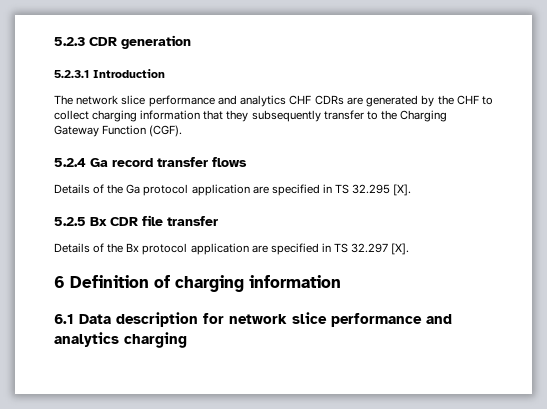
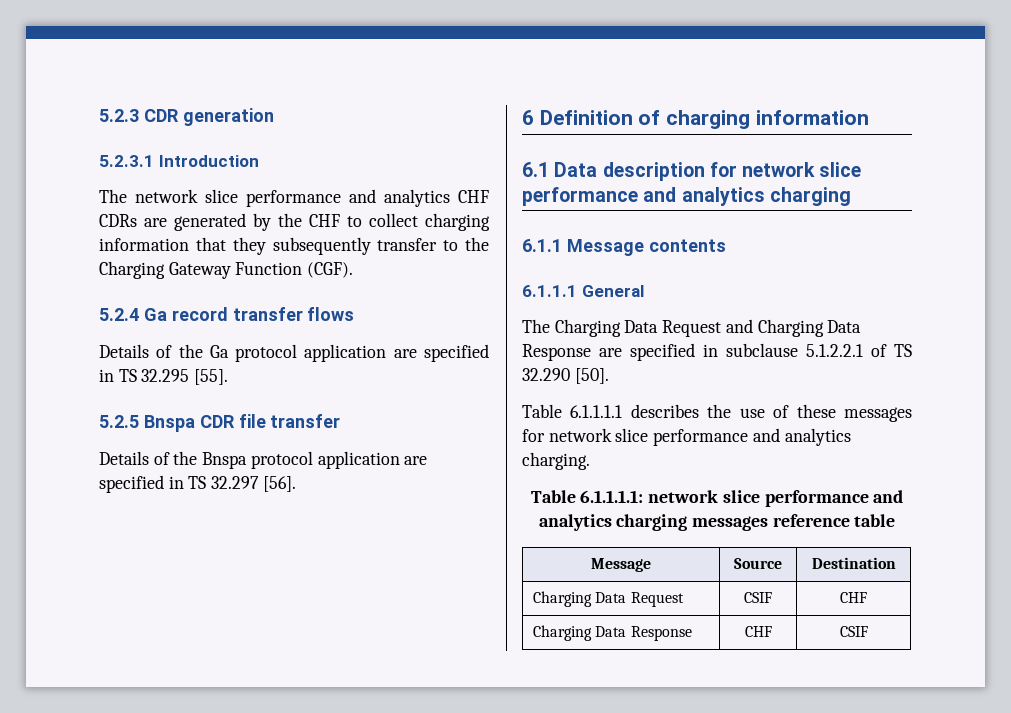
[393,184,412,196] [X]. -> [194,369,229,385] [55].
[90,217,107,226] Bx -> [143,415,195,432] Bnspa
[126,243,140,252] Bx -> [202,452,248,469] Bnspa
[391,243,410,255] [X]. -> [262,476,296,492] [56].
(187, 340) none -> [522,239,726,256] [522,285,644,297] [522,319,862,337] [522,343,912,361] [522,368,609,384] [522,404,912,422] [522,428,851,446] [522,452,590,470] [530,490,904,507] [538,514,896,531] [591,558,651,572] [734,558,782,569] [811,557,896,569] [533,591,684,607] [744,592,772,603] [840,592,867,603] [533,625,692,641] [744,626,772,637] [839,626,868,637] // 6.1.1 Message contents // 6.1.1.1 General // The Charging Data Request and Charging Data Response are specified in subclause 5.1.2.2.1 of TS 32.290 [50]. // Table 6.1.1.1.1 describes the use of these messages for network slice performance and analytics charging. // Table 6.1.1.1.1: network slice performance and analytics charging messages reference table // Message | Source | Destination // Charging Data Request | CSIF | CHF // Charging Data Response | CHF | CSIF

